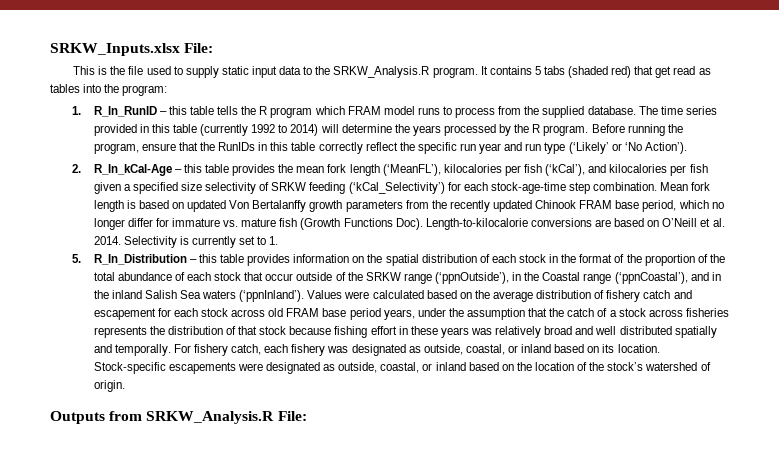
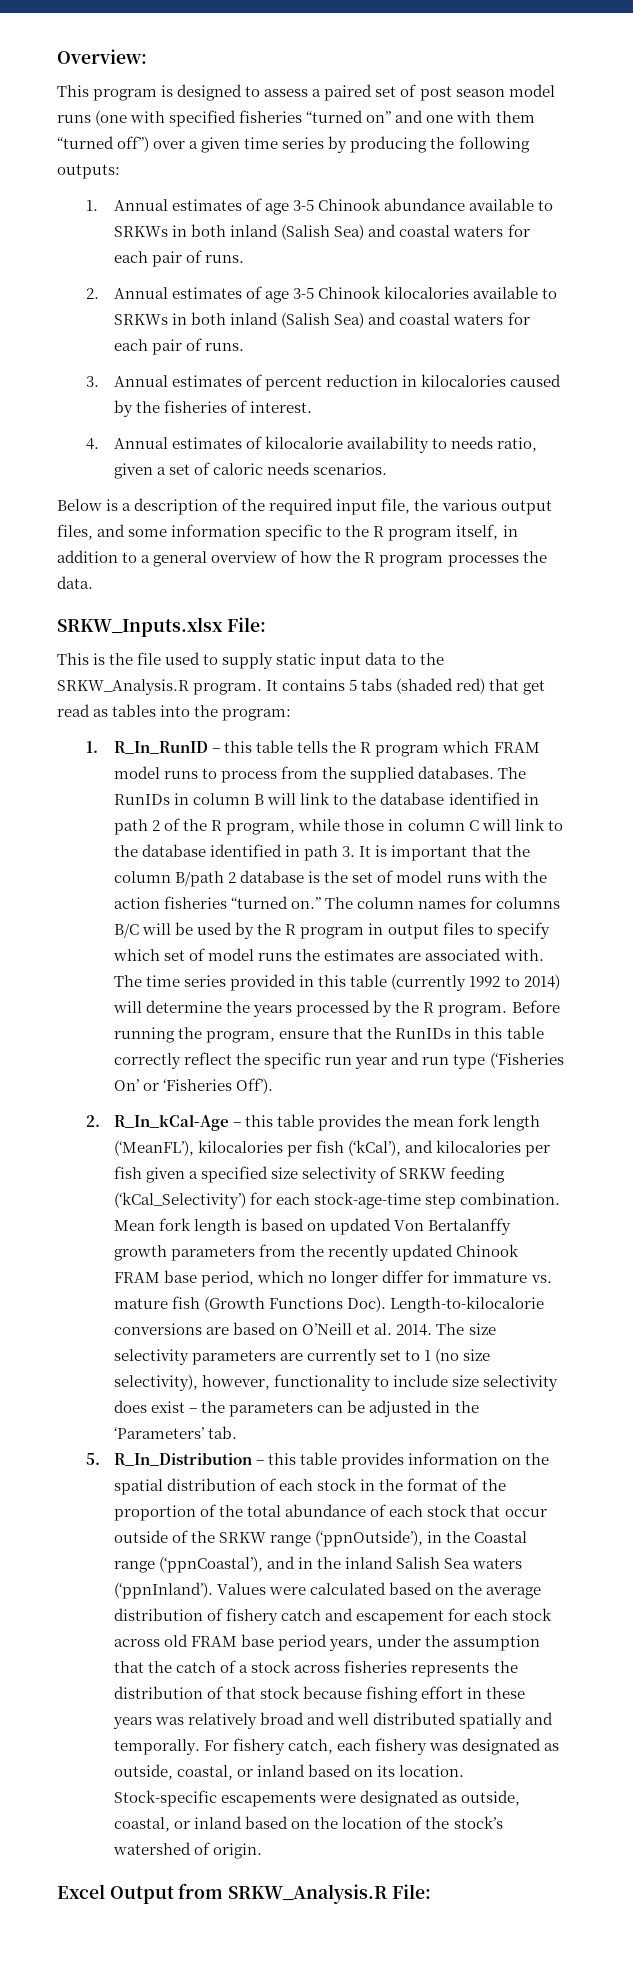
(50, 49) none -> [57,49,147,64] [57,84,555,101] [57,110,535,127] [57,136,530,153] [57,164,120,179] [85,198,554,215] [114,224,530,240] [114,250,245,267] [85,286,558,303] [114,312,530,328] [114,338,245,355] [85,374,562,391] [114,400,313,417] [85,436,538,453] [114,462,388,479] [57,498,552,515] [57,524,518,541] [57,550,547,567] [57,576,93,589] Overview: // This program is designed to assess a paired set of post season model runs (one with specified fisheries “turned on” and one with them “turned off”) over a given time series by producing the following outputs: // 1. Annual estimates of age 3-5 Chinook abundance available to SRKWs in both inland (Salish Sea) and coastal waters for each pair of runs. // 2. Annual estimates of age 3-5 Chinook kilocalories available to SRKWs in both inland (Salish Sea) and coastal waters for each pair of runs. // 3. Annual estimates of percent reduction in kilocalories caused by the fisheries of interest. // 4. Annual estimates of kilocalorie availability to needs ratio, given a set of caloric needs scenarios. // Below is a description of the required input file, the various output files, and some information specific to the R program itself, in addition to a general overview of how the R program processes the data. //
[587,106,636,115] database. -> [418,766,527,779] [114,792,539,805] [114,818,563,835] [114,844,530,861] [114,870,547,887] [114,896,561,909] [114,922,550,939] [113,948,544,961] databases. The RunIDs in column B will link to the database identified in path 2 of the R program, while those in column C will link to the database identified in path 3. It is important that the column B/path 2 database is the set of model runs with the action fisheries “turned on.” The column names for columns B/C will be used by the R program in output files to specify which set of model runs the estimates are associated with.
[568,142,687,154] (‘Likely’ or ‘No Action’). -> [489,1052,564,1068] [114,1078,274,1094] (‘Fisheries On’ or ‘Fisheries Off’).
[123,236,279,248] Selectivity is currently set to 1. -> [436,1323,496,1335] [114,1348,491,1365] [114,1374,559,1391] [114,1400,479,1417] [114,1426,238,1439] The size selectivity parameters are currently set to 1 (no size selectivity), however, functionality to include size selectivity does exist – the parameters can be adjusted in the ‘Parameters’ tab.
[50,411,105,424] Outputs -> [57,1884,174,1904] Excel Output

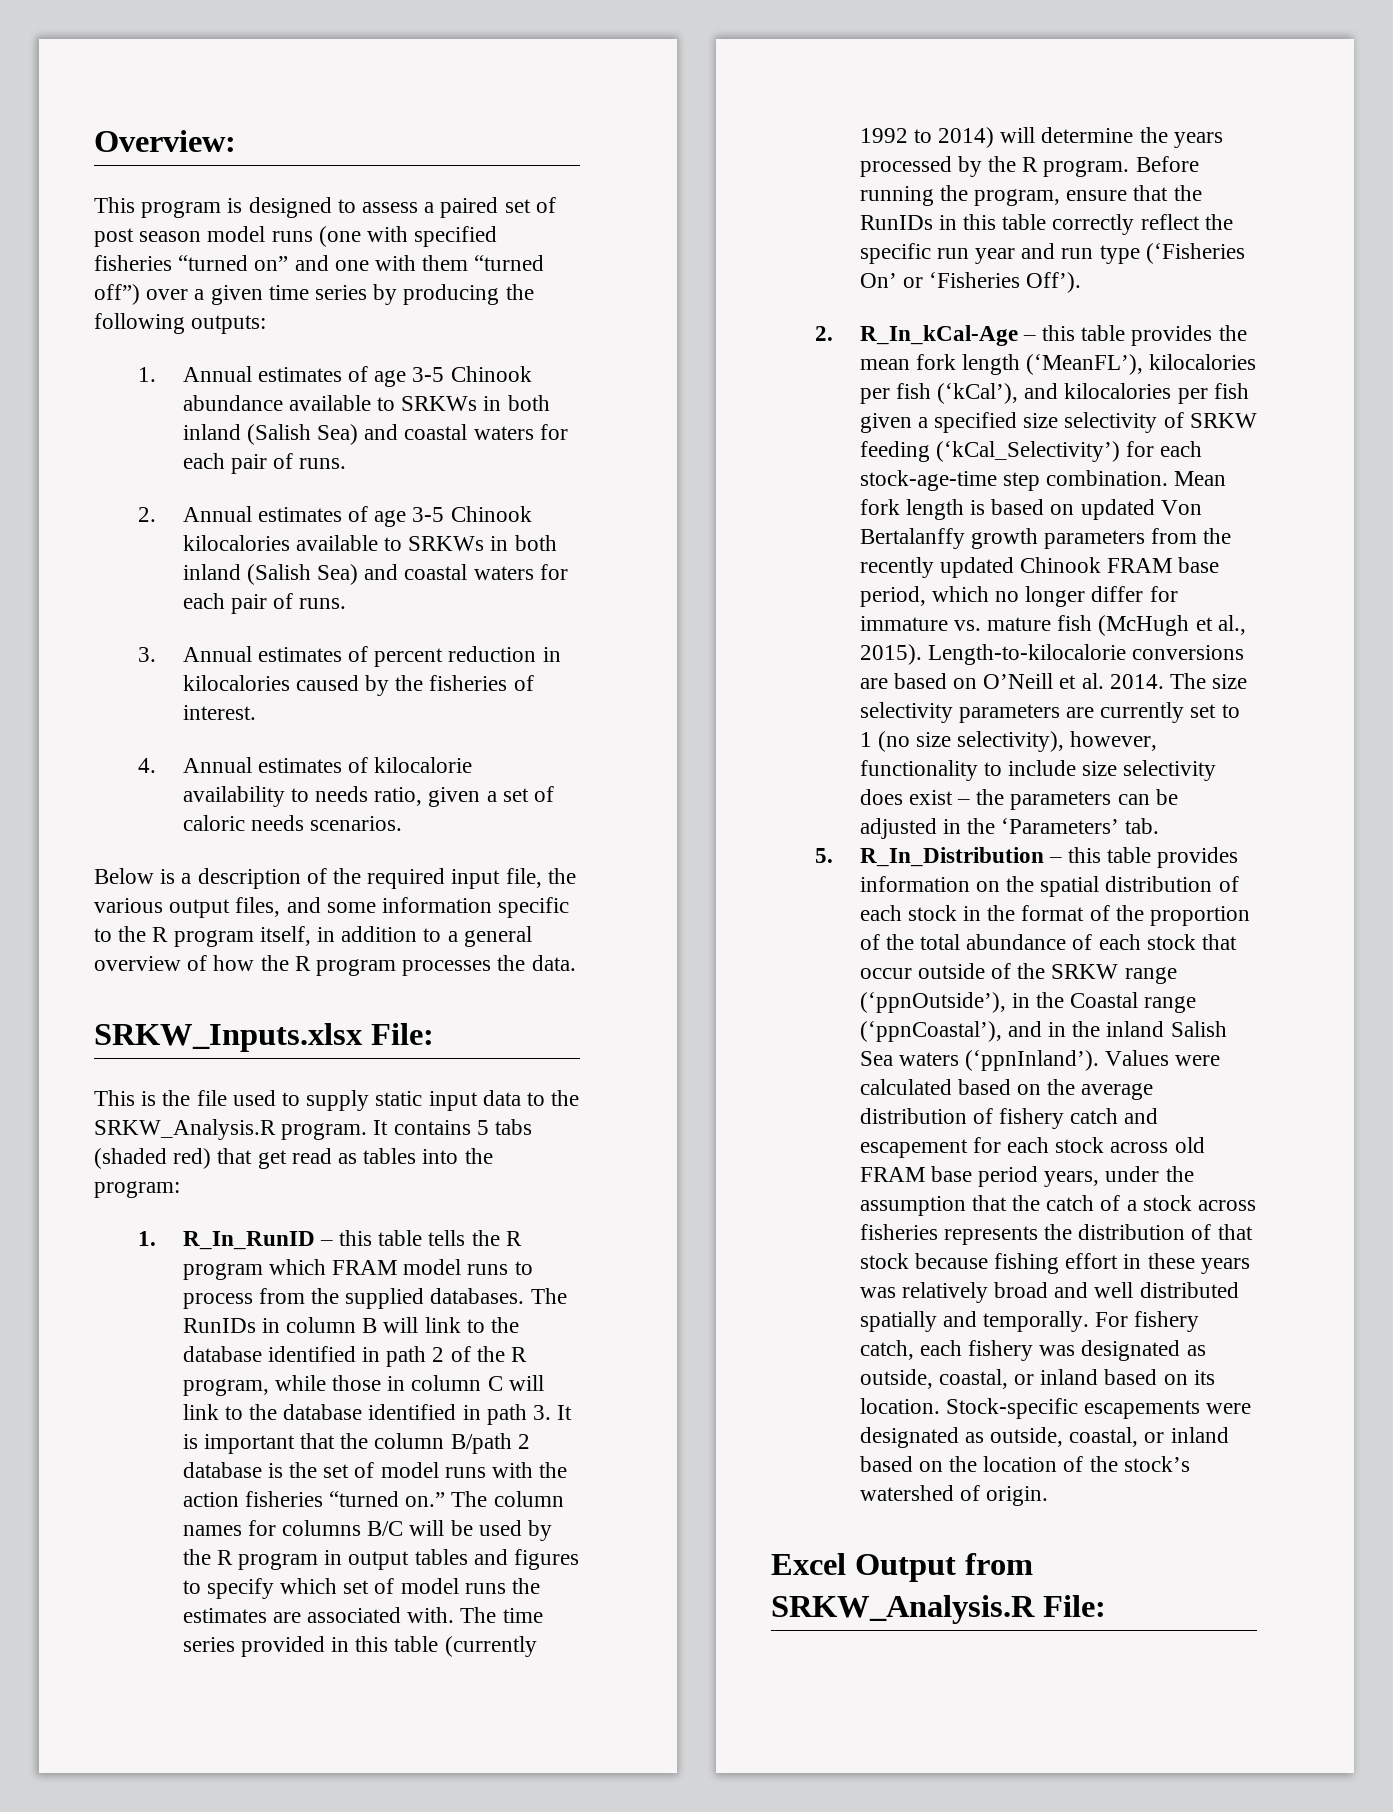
[442,922,474,935] files -> [414,1549,580,1570] tables and figures
[204,1296,387,1312] (Growth Functions Doc). -> [1098,615,1246,636] [859,644,922,665] (McHugh et al., 2015).

